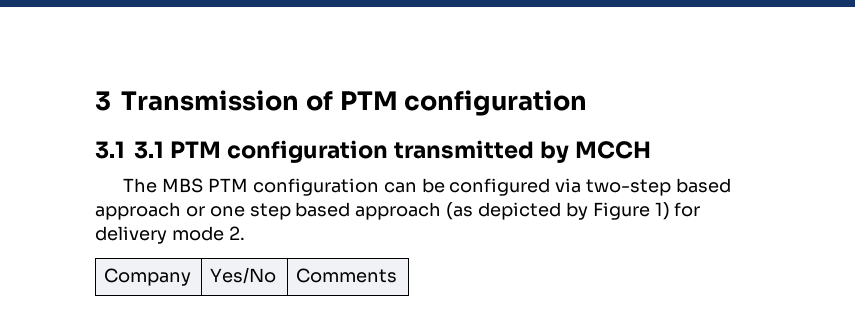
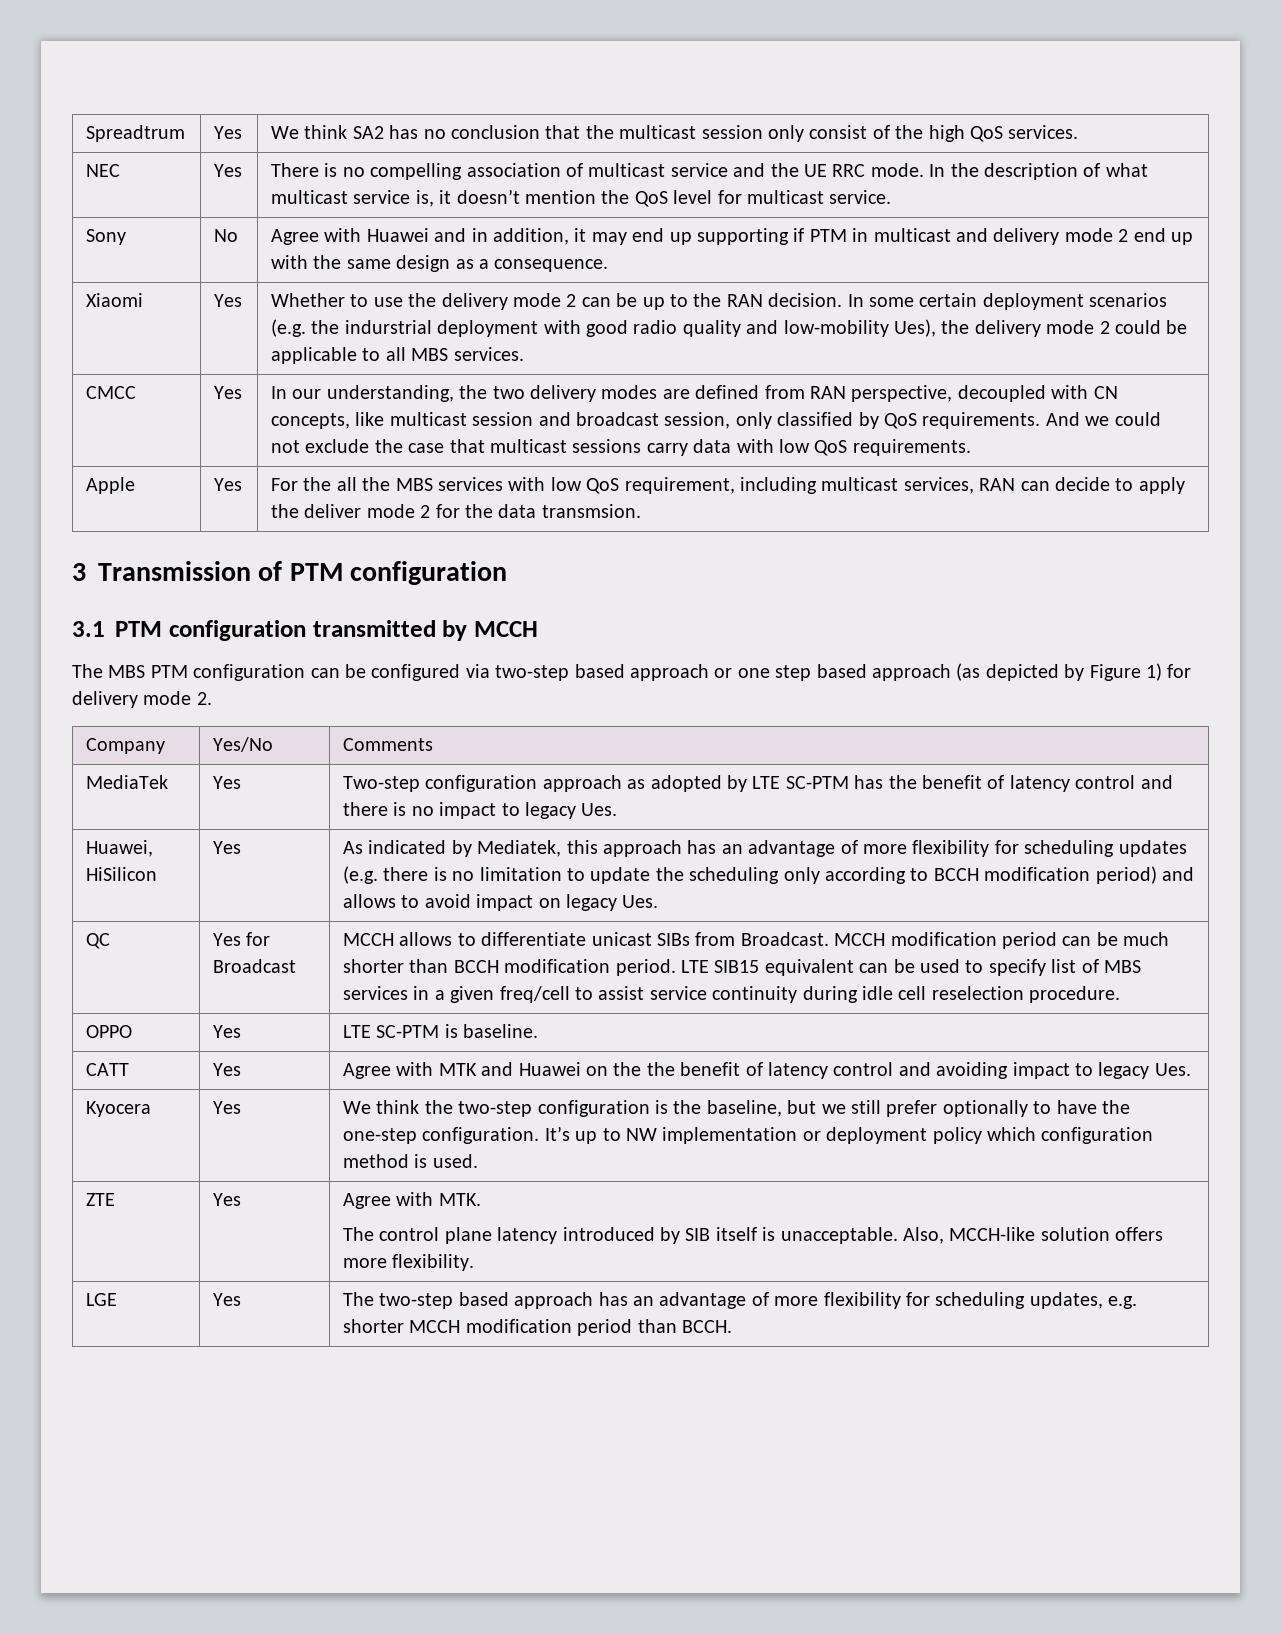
(95, 101) none -> [86,125,186,142] [214,126,243,139] [271,125,1079,142] [86,164,121,177] [214,164,243,177] [271,163,1148,180] [271,189,892,207] [86,229,127,245] [214,229,239,242] [271,228,1194,245] [271,255,609,272] [86,293,144,307] [214,294,243,307] [271,293,1168,310] [271,319,1188,337] [271,347,524,364] [86,386,137,399] [214,386,243,399] [271,385,1118,402] [271,412,1161,429] [271,439,971,456] [86,477,136,494] [214,478,243,491] [271,477,1185,494] [271,504,641,518] Spreadtrum | Yes | We think SA2 has no conclusion that the multicast session only consist of the high QoS services. // NEC | Yes | There is no compelling association of multicast service and the UE RRC mode. In the description of what multicast service is, it doesn’t mention the QoS level for multicast service. // Sony | No | Agree with Huawei and in addition, it may end up supporting if PTM in multicast and delivery mode 2 end up with the same design as a consequence. // Xiaomi | Yes | Whether to use the delivery mode 2 can be up to the RAN decision. In some certain deployment scenarios (e.g. the indurstrial deployment with good radio quality and low-mobility Ues), the delivery mode 2 could be applicable to all MBS services. // CMCC | Yes | In our understanding, the two delivery modes are defined from RAN perspective, decoupled with CN concepts, like multicast session and broadcast session, only classified by QoS requirements. And we could not exclude the case that multicast sessions carry data with low QoS requirements. // Apple | Yes | For the all the MBS services with low QoS requirement, including multicast services, RAN can decide to apply the deliver mode 2 for the data transmsion. //
[134,141,164,159] 3.1 -> (105, 629) none
(398, 275) none -> [86,775,169,789] [213,776,242,789] [343,775,1173,792] [343,802,618,819] [86,840,154,857] [86,867,158,881] [213,841,242,854] [343,840,1187,857] [343,866,1195,884] [343,894,659,911] [86,933,111,949] [213,932,271,946] [213,959,297,973] [343,932,1170,949] [343,959,1142,976] [343,986,1121,1003] [86,1025,133,1038] [213,1025,242,1038] [343,1024,539,1038] [86,1063,130,1076] [213,1063,242,1076] [343,1062,1191,1079] [86,1101,152,1117] [213,1101,242,1114] [343,1100,1131,1117] [343,1126,1154,1144] [343,1154,478,1168] [86,1193,116,1206] [213,1193,242,1206] [343,1192,481,1209] [343,1227,1164,1244] [343,1254,475,1271] [86,1293,118,1306] [213,1293,242,1306] [343,1292,1138,1309] [343,1319,733,1336] // MediaTek | Yes | Two-step configuration approach as adopted by LTE SC-PTM has the benefit of latency control and there is no impact to legacy Ues. // Huawei, HiSilicon | Yes | As indicated by Mediatek, this approach has an advantage of more flexibility for scheduling updates (e.g. there is no limitation to update the scheduling only according to BCCH modification period) and allows to avoid impact on legacy Ues. // QC | Yes for Broadcast | MCCH allows to differentiate unicast SIBs from Broadcast. MCCH modification period can be much shorter than BCCH modification period. LTE SIB15 equivalent can be used to specify list of MBS services in a given freq/cell to assist service continuity during idle cell reselection procedure. // OPPO | Yes | LTE SC-PTM is baseline. // CATT | Yes | Agree with MTK and Huawei on the the benefit of latency control and avoiding impact to legacy Ues. // Kyocera | Yes | We think the two-step configuration is the baseline, but we still prefer optionally to have the one-step configuration. It’s up to NW implementation or deployment policy which configuration method is used. // ZTE | Yes | Agree with MTK. // The control plane latency introduced by SIB itself is unacceptable. Also, MCCH-like solution offers more flexibility. // LGE | Yes | The two-step based approach has an advantage of more flexibility for scheduling updates, e.g. shorter MCCH modification period than BCCH.

